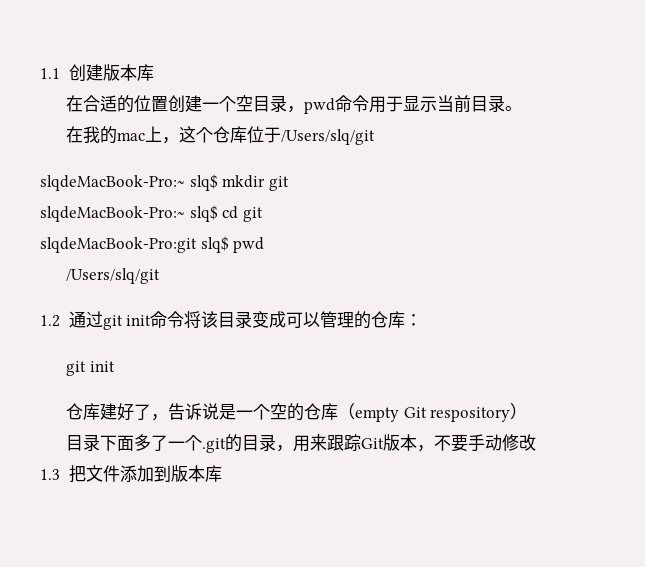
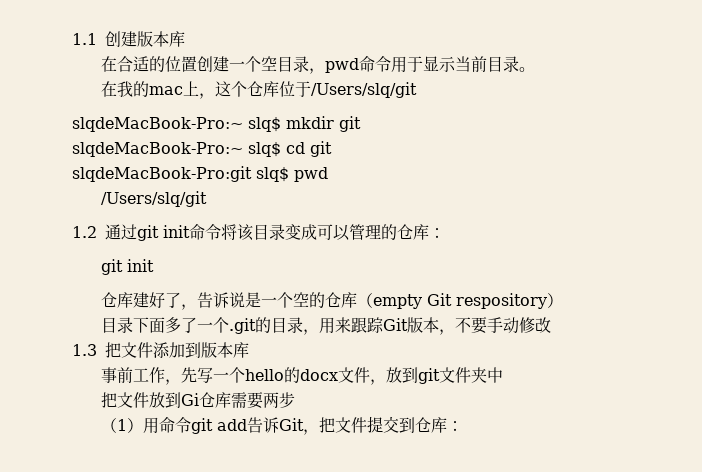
(222, 473) none -> [100,367,503,385] [100,392,295,409] [100,416,463,435] // 事前工作，先写一个hello的docx文件，放到git文件夹中 // 把文件放到Gi仓库需要两步 // （1）用命令git add告诉Git，把文件提交到仓库：

